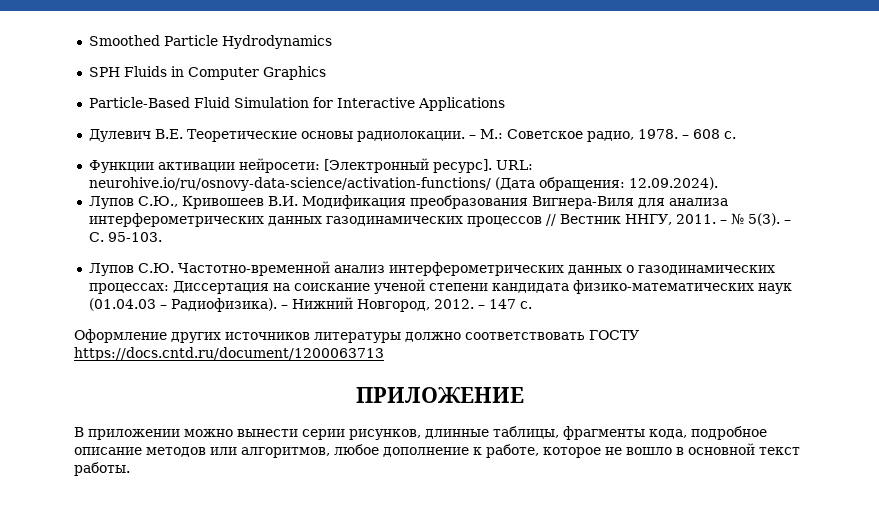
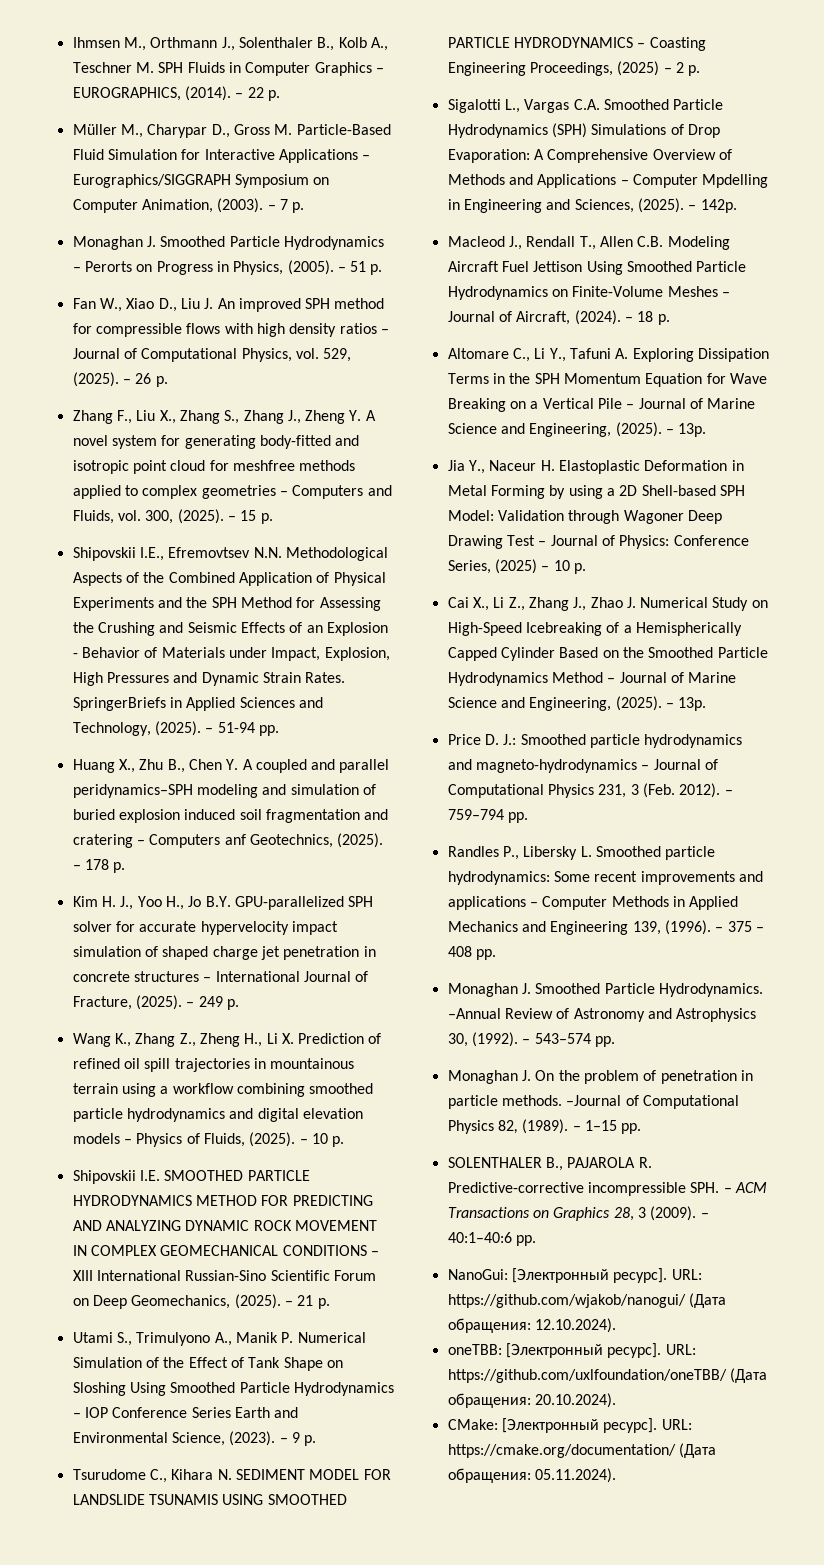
[88,35,332,49] Smoothed Particle Hydrodynamics // -> [72,37,388,51] [72,62,154,73] Ihmsen M., Orthmann J., Solenthaler B., Kolb A., Teschner M.
(326, 73) // -> [375,68,384,73] [72,86,280,101] [72,124,293,138] – EUROGRAPHICS, (2014). – 22 p. // Müller M., Charypar D., Gross M.
[88,129,736,142] [88,158,533,173] [88,177,718,191] [88,195,728,209] [88,213,791,227] [88,232,162,242] [88,261,775,276] [88,279,792,294] [88,297,532,312] [74,329,639,343] [74,347,384,361] [355,387,524,403] [74,426,767,440] [74,443,800,458] [74,462,130,476] // Дулевич В.Е. Теоретические основы радиолокации. – М.: Советское радио, 1978. – 608 с. // Функции активации нейросети: [Электронный ресурс]. URL: neurohive.io/ru/osnovy-data-science/activation-functions/ (Дата обращения: 12.09.2024). // Лупов С.Ю., Кривошеев В.И. Модификация преобразования Вигнера-Виля для анализа интерферометрических данных газодинамических процессов // Вестник ННГУ, 2011. – № 5(3). – С. 95-103. // Лупов С.Ю. Частотно-временной анализ интерферометрических данных о газодинамических процессах: Диссертация на соискание ученой степени кандидата физико-математических наук (01.04.03 – Радиофизика). – Нижний Новгород, 2012. – 147 с. // Оформление других источников литературы должно соответствовать ГОСТУ https://docs.cntd.ru/document/1200063713 // ПРИЛОЖЕНИЕ // В приложении можно вынести серии рисунков, длинные таблицы, фрагменты кода, подробное описание методов или алгоритмов, любое дополнение к работе, которое не вошло в основной текст работы. -> [362,155,371,160] [72,174,330,188] [72,198,305,213] [72,236,384,250] [72,260,383,275] [72,298,385,312] [72,323,389,337] [72,348,352,362] [72,372,168,387] [72,410,376,424] [72,435,360,449] [72,460,356,474] [72,485,392,499] [72,509,273,524] [72,547,388,561] [72,572,386,586] [72,597,381,611] [72,622,388,636] [72,647,390,661] [72,672,346,686] [72,697,323,711] [72,721,279,736] [72,759,390,773] [72,784,376,798] [72,809,389,823] [72,833,384,848] [72,859,126,873] [72,896,374,910] [72,921,338,935] [72,946,376,960] [72,971,369,982] [72,995,239,1010] [72,1033,382,1047] [72,1058,355,1072] [72,1083,374,1097] [72,1108,363,1122] [72,1132,345,1147] [72,1170,310,1184] [72,1195,373,1206] [72,1220,377,1231] [72,1245,379,1256] [72,1270,376,1281] [72,1294,330,1309] [72,1332,366,1346] [72,1357,343,1371] [72,1382,394,1396] [72,1407,299,1418] [72,1431,317,1446] [72,1469,391,1483] [72,1494,347,1505] [447,37,706,51] [447,61,701,76] [447,99,724,113] [447,123,720,138] [447,149,732,163] [447,174,769,188] [447,198,737,213] [447,236,730,250] [447,261,747,275] [447,286,730,300] [447,310,670,325] [447,348,769,362] [447,373,767,387] [447,398,756,412] [447,422,707,437] [447,460,744,474] [447,485,745,499] [447,510,722,524] [447,535,749,549] [447,559,586,574] [447,597,768,611] [447,622,742,636] [447,647,768,661] [447,672,737,686] [447,696,707,711] [447,734,743,748] [447,759,718,773] [447,783,733,798] [447,809,528,823] [447,846,716,860] [447,871,763,885] [447,896,739,910] [447,920,764,935] [447,946,496,960] [447,983,763,997] [447,1008,757,1022] [447,1032,615,1047] [447,1070,753,1084] [447,1095,739,1109] [447,1119,642,1134] [447,1157,652,1171] [447,1182,767,1196] [447,1206,709,1221] [447,1232,536,1246] [447,1268,702,1283] [447,1293,726,1308] [447,1318,616,1333] [447,1343,696,1358] [447,1368,767,1383] [447,1393,616,1408] [447,1418,692,1433] [447,1443,716,1458] [447,1468,616,1483] – Eurographics/SIGGRAPH Symposium on Computer Animation, (2003). – 7 p. // Monaghan J. Smoothed Particle Hydrodynamics – Perorts on Progress in Physics, (2005). – 51 p. // Fan W., Xiao D., Liu J. An improved SPH method for compressible flows with high density ratios – Journal of Computational Physics, vol. 529, (2025). – 26 p. // Zhang F., Liu X., Zhang S., Zhang J., Zheng Y. A novel system for generating body-fitted and isotropic point cloud for meshfree methods applied to complex geometries – Computers and Fluids, vol. 300, (2025). – 15 p. // Shipovskii I.E., Efremovtsev N.N. Methodological Aspects of the Combined Application of Physical Experiments and the SPH Method for Assessing the Crushing and Seismic Effects of an Explosion - Behavior of Materials under Impact, Explosion, High Pressures and Dynamic Strain Rates. SpringerBriefs in Applied Sciences and Technology, (2025). – 51-94 pp. // Huang X., Zhu B., Chen Y. A coupled and parallel peridynamics–SPH modeling and simulation of buried explosion induced soil fragmentation and cratering – Computers anf Geotechnics, (2025). – 178 p. // Kim H. J., Yoo H., Jo B.Y. GPU-parallelized SPH solver for accurate hypervelocity impact simulation of shaped charge jet penetration in concrete structures – International Journal of Fracture, (2025). – 249 p. // Wang K., Zhang Z., Zheng H., Li X. Prediction of refined oil spill trajectories in mountainous terrain using a workflow combining smoothed particle hydrodynamics and digital elevation models – Physics of Fluids, (2025). – 10 p. // Shipovskii I.E. SMOOTHED PARTICLE HYDRODYNAMICS METHOD FOR PREDICTING AND ANALYZING DYNAMIC ROCK MOVEMENT IN COMPLEX GEOMECHANICAL CONDITIONS – XIII International Russian-Sino Scientific Forum on Deep Geomechanics, (2025). – 21 p. // Utami S., Trimulyono A., Manik P. Numerical Simulation of the Effect of Tank Shape on Sloshing Using Smoothed Particle Hydrodynamics – IOP Conference Series Earth and Environmental Science, (2023). – 9 p. // Tsurudome C., Kihara N. SEDIMENT MODEL FOR LANDSLIDE TSUNAMIS USING SMOOTHED PARTICLE HYDRODYNAMICS – Coasting Engineering Proceedings, (2025) – 2 p. // Sigalotti L., Vargas C.A. Smoothed Particle Hydrodynamics (SPH) Simulations of Drop Evaporation: A Comprehensive Overview of Methods and Applications – Computer Mpdelling in Engineering and Sciences, (2025). – 142p. // Macleod J., Rendall T., Allen C.B. Modeling Aircraft Fuel Jettison Using Smoothed Particle Hydrodynamics on Finite-Volume Meshes – Journal of Aircraft, (2024). – 18 p. // Altomare C., Li Y., Tafuni A. Exploring Dissipation Terms in the SPH Momentum Equation for Wave Breaking on a Vertical Pile – Journal of Marine Science and Engineering, (2025). – 13p. // Jia Y., Naceur H. Elastoplastic Deformation in Metal Forming by using a 2D Shell-based SPH Model: Validation through Wagoner Deep Drawing Test – Journal of Physics: Conference Series, (2025) – 10 p. // Cai X., Li Z., Zhang J., Zhao J. Numerical Study on High-Speed Icebreaking of a Hemispherically Capped Cylinder Based on the Smoothed Particle Hydrodynamics Method – Journal of Marine Science and Engineering, (2025). – 13p. // Price D. J.: Smoothed particle hydrodynamics and magneto-hydrodynamics – Journal of Computational Physics 231, 3 (Feb. 2012). – 759–794 pp. // Randles P., Libersky L. Smoothed particle hydrodynamics: Some recent improvements and applications – Computer Methods in Applied Mechanics and Engineering 139, (1996). – 375 – 408 pp. // Monaghan J. Smoothed Particle Hydrodynamics. –Annual Review of Astronomy and Astrophysics 30, (1992). – 543–574 pp. // Monaghan J. On the problem of penetration in particle methods. –Journal of Computational Physics 82, (1989). – 1–15 pp. // SOLENTHALER B., PAJAROLA R. Predictive-corrective incompressible SPH. – ACM Transactions on Graphics 28, 3 (2009). – 40:1–40:6 pp. // NanoGui: [Электронный ресурс]. URL: https://github.com/wjakob/nanogui/ (Дата обращения: 12.10.2024). // oneTBB: [Электронный ресурс]. URL: https://github.com/uxlfoundation/oneTBB/ (Дата обращения: 20.10.2024). // CMake: [Электронный ресурс]. URL: https://cmake.org/documentation/ (Дата обращения: 05.11.2024).

